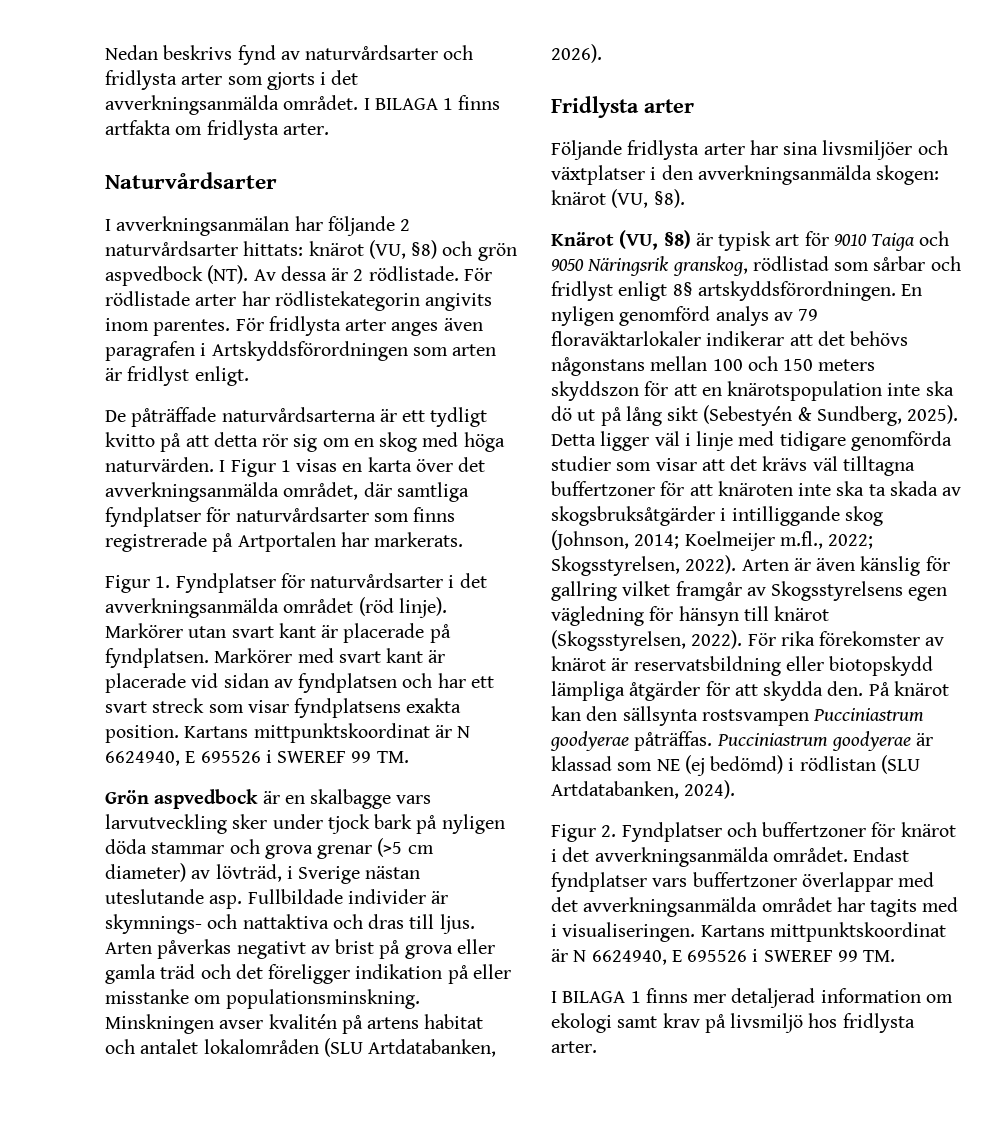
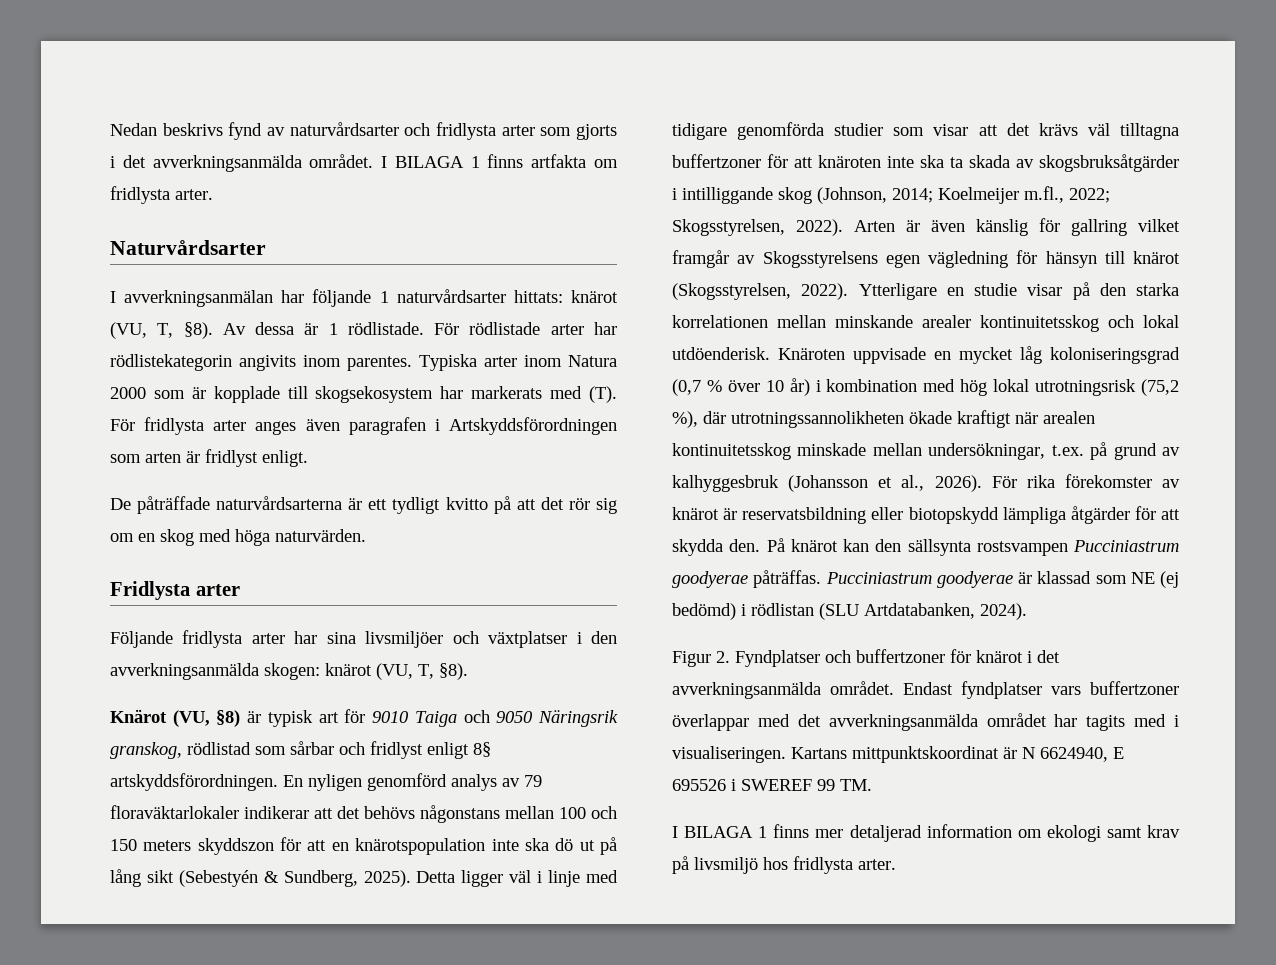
[400,219,411,231] 2 -> [379,291,389,303] 1
[411,240,517,261] [105,265,249,286] §8) och grön aspvedbock (NT). -> [157,322,213,339] T, §8).
[353,269,364,281] 2 -> [328,323,338,335] 1
(231, 327) none -> [419,354,617,371] [110,386,618,403] Typiska arter inom Natura 2000 som är kopplade till skogsekosystem har markerats med (T).
[213,432,258,447] detta -> [540,497,564,510] det
[219,457,486,477] [105,482,469,502] [105,507,456,527] [105,532,464,552] [105,573,487,593] [105,597,447,618] [105,623,451,643] [105,648,446,668] [105,673,494,693] [105,698,462,718] [105,723,471,743] [105,750,409,766] [105,789,432,809] [105,814,505,834] [105,838,434,859] [105,863,421,884] [105,889,449,909] [105,914,475,934] [105,939,495,959] [105,964,511,984] [105,989,420,1009] [105,1014,484,1034] [105,1038,497,1057] [551,44,602,63] I Figur 1 visas en karta över det avverkningsanmälda området, där samtliga fyndplatser för naturvårdsarter som finns registrerade på Artportalen har markerats. // Figur 1. Fyndplatser för naturvårdsarter i det avverkningsanmälda området (röd linje). Markörer utan svart kant är placerade på fyndplatsen. Markörer med svart kant är placerade vid sidan av fyndplatsen och har ett svart streck som visar fyndplatsens exakta position. Kartans mittpunktskoordinat är N 6624940, E 695526 i SWEREF 99 TM. // Grön aspvedbock är en skalbagge vars larvutveckling sker under tjock bark på nyligen döda stammar och grova grenar (>5 cm diameter) av lövträd, i Sverige nästan uteslutande asp. Fullbildade individer är skymnings- och nattaktiva och dras till ljus. Arten påverkas negativt av brist på grova eller gamla träd och det föreligger indikation på eller misstanke om populationsminskning. Minskningen avser kvalitén på artens habitat och antalet lokalområden (SLU Artdatabanken, 2026). -> (366, 535) none
(649, 198) none -> [418,664,434,679] T,
(743, 639) none -> [858,282,1179,300] [672,315,1179,332] [672,346,1180,364] [672,378,1179,396] [672,410,1095,428] [672,442,1180,460] [672,475,982,492] Ytterligare en studie visar på den starka korrelationen mellan minskande arealer kontinuitetsskog och lokal utdöenderisk. Knäroten uppvisade en mycket låg koloniseringsgrad (0,7 % över 10 år) i kombination med hög lokal utrotningsrisk (75,2 %), där utrotningssannolikheten ökade kraftigt när arealen kontinuitetsskog minskade mellan undersökningar, t.ex. på grund av kalhyggesbruk (Johansson et al., 2026).

